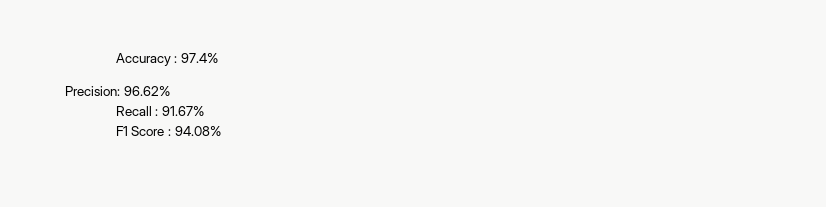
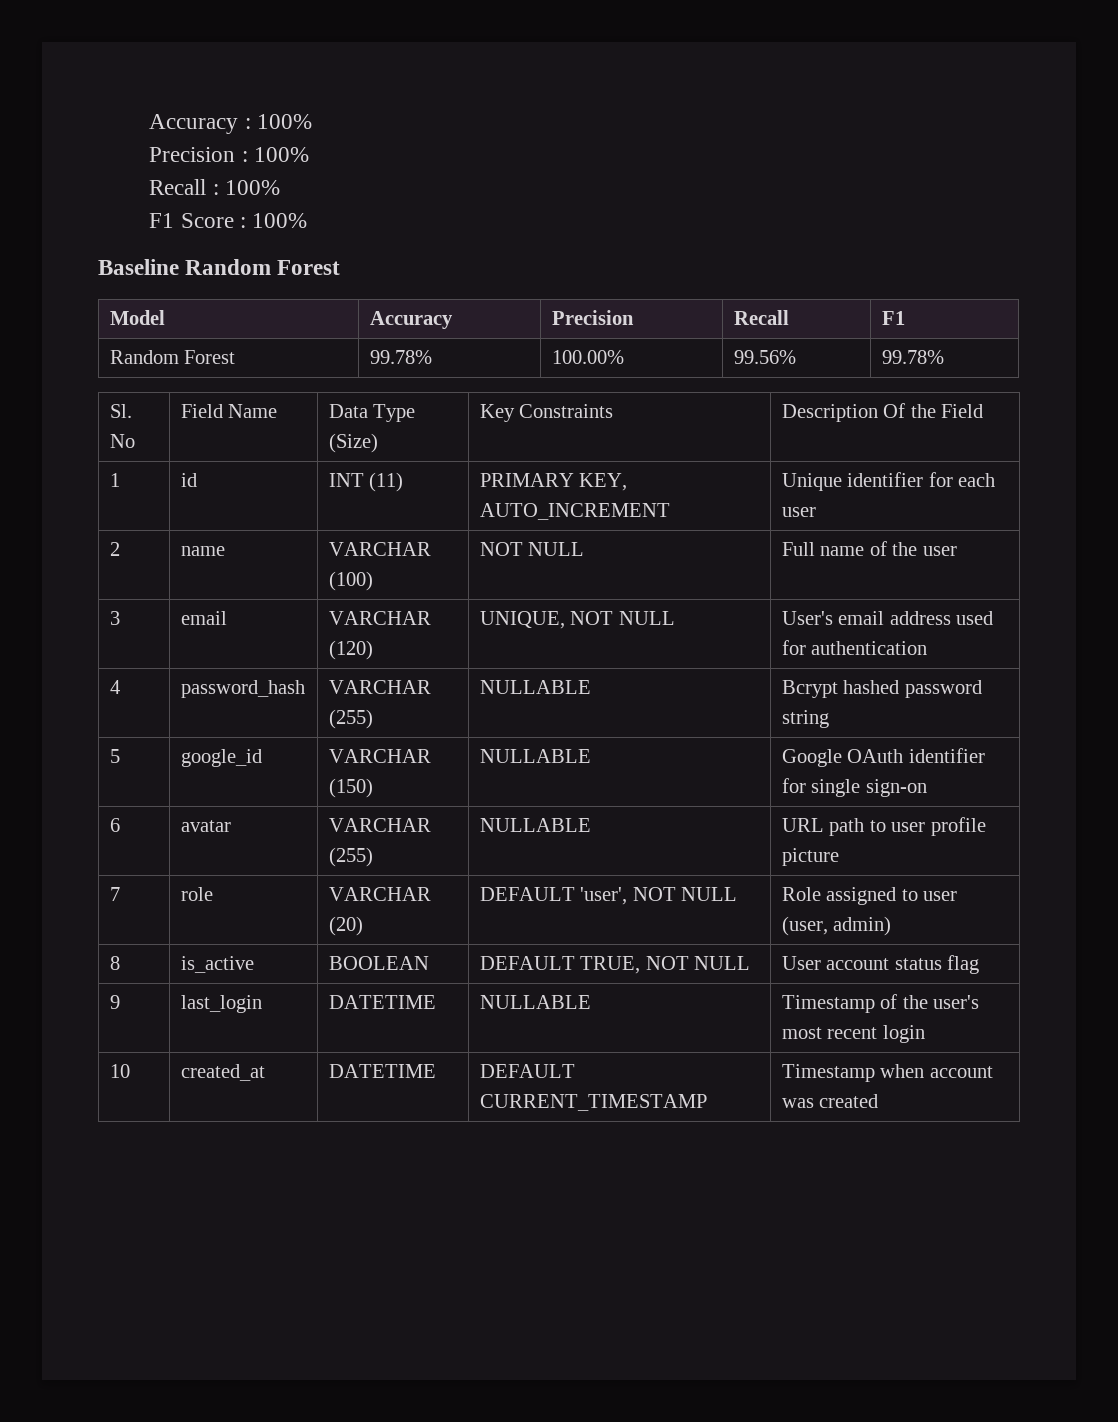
[180,53,218,63] [65,86,170,96] 97.4% // Precision: 96.62% -> [256,114,312,129] [149,147,309,162] 100% // Precision : 100%
[161,106,204,116] 91.67% -> [224,180,280,195] 100%
[174,126,221,136] 94.08% -> [252,213,308,228] [98,259,341,275] [109,310,165,325] [369,311,453,329] [551,310,634,325] [733,310,789,325] [881,311,905,325] [109,350,236,364] [369,350,432,364] [551,350,624,364] [733,350,796,364] [881,350,944,364] [109,404,132,418] [109,434,135,448] [180,404,278,418] [328,404,416,422] [328,433,378,453] [479,404,614,422] [781,403,984,422] [109,473,120,487] [180,473,197,487] [328,472,404,492] [479,473,628,491] [479,503,670,520] [781,472,996,491] [781,507,816,517] [109,542,120,556] [180,546,225,556] [328,542,431,556] [328,571,373,591] [479,542,585,556] [781,541,957,556] [109,611,120,625] [180,611,227,625] [328,611,431,625] [328,640,373,660] [479,611,675,629] [781,611,994,625] [781,640,928,655] [109,680,120,694] [180,680,305,698] [328,680,431,694] [328,709,373,729] [479,680,591,694] [781,680,982,698] [781,710,829,728] [109,749,120,763] [180,749,262,767] [328,749,431,763] [328,778,373,798] [479,749,591,763] [781,748,985,767] [781,778,927,797] [109,818,120,832] [180,820,231,832] [328,818,431,832] [328,847,373,867] [479,818,591,832] [781,817,986,836] [781,848,839,866] [109,887,120,901] [180,887,213,901] [328,887,431,901] [328,916,363,936] [479,887,738,905] [781,887,958,905] [781,916,892,936] [109,956,120,970] [180,956,254,973] [328,956,429,970] [479,956,751,974] [781,955,980,974] [109,995,120,1009] [180,995,262,1013] [328,995,436,1009] [479,995,591,1009] [781,994,980,1013] [781,1025,925,1043] [109,1064,130,1078] [180,1064,265,1081] [328,1064,436,1078] [479,1064,575,1078] [479,1094,707,1111] [781,1064,993,1082] [781,1094,879,1108] 100% // Baseline Random Forest // Model | Accuracy | Precision | Recall | F1 // Random Forest | 99.78% | 100.00% | 99.56% | 99.78% // Sl. No | Field Name | Data Type (Size) | Key Constraints | Description Of the Field // 1 | id | INT (11) | PRIMARY KEY, AUTO_INCREMENT | Unique identifier for each user // 2 | name | VARCHAR (100) | NOT NULL | Full name of the user // 3 | email | VARCHAR (120) | UNIQUE, NOT NULL | User's email address used for authentication // 4 | password_hash | VARCHAR (255) | NULLABLE | Bcrypt hashed password string // 5 | google_id | VARCHAR (150) | NULLABLE | Google OAuth identifier for single sign-on // 6 | avatar | VARCHAR (255) | NULLABLE | URL path to user profile picture // 7 | role | VARCHAR (20) | DEFAULT 'user', NOT NULL | Role assigned to user (user, admin) // 8 | is_active | BOOLEAN | DEFAULT TRUE, NOT NULL | User account status flag // 9 | last_login | DATETIME | NULLABLE | Timestamp of the user's most recent login // 10 | created_at | DATETIME | DEFAULT CURRENT_TIMESTAMP | Timestamp when account was created

